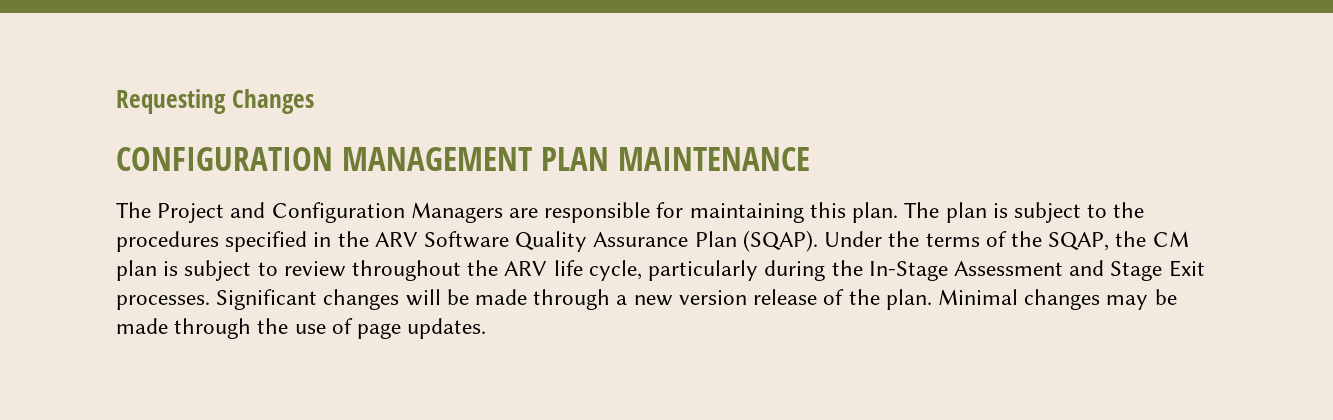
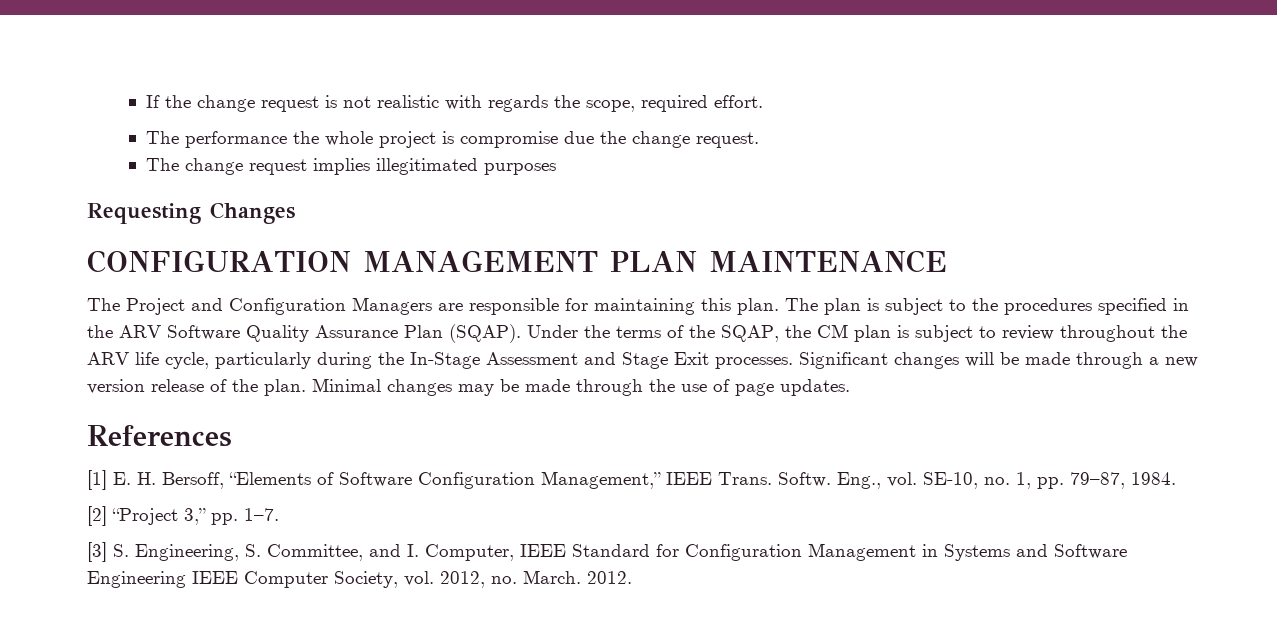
(116, 101) none -> [145,95,763,112] [145,131,759,148] [145,158,556,175] If the change request is not realistic with regards the scope, required effort. // The performance the whole project is compromise due the change request. // The change request implies illegitimated purposes //
(487, 328) none -> [87,425,232,447] [87,470,1176,490] [87,506,279,526] [87,542,1127,562] [87,570,632,588] // References // [1] E. H. Bersoff, “Elements of Software Configuration Management,” IEEE Trans. Softw. Eng., vol. SE-10, no. 1, pp. 79–87, 1984. // [2] “Project 3,” pp. 1–7. // [3] S. Engineering, S. Committee, and I. Computer, IEEE Standard for Configuration Management in Systems and Software Engineering IEEE Computer Society, vol. 2012, no. March. 2012.

